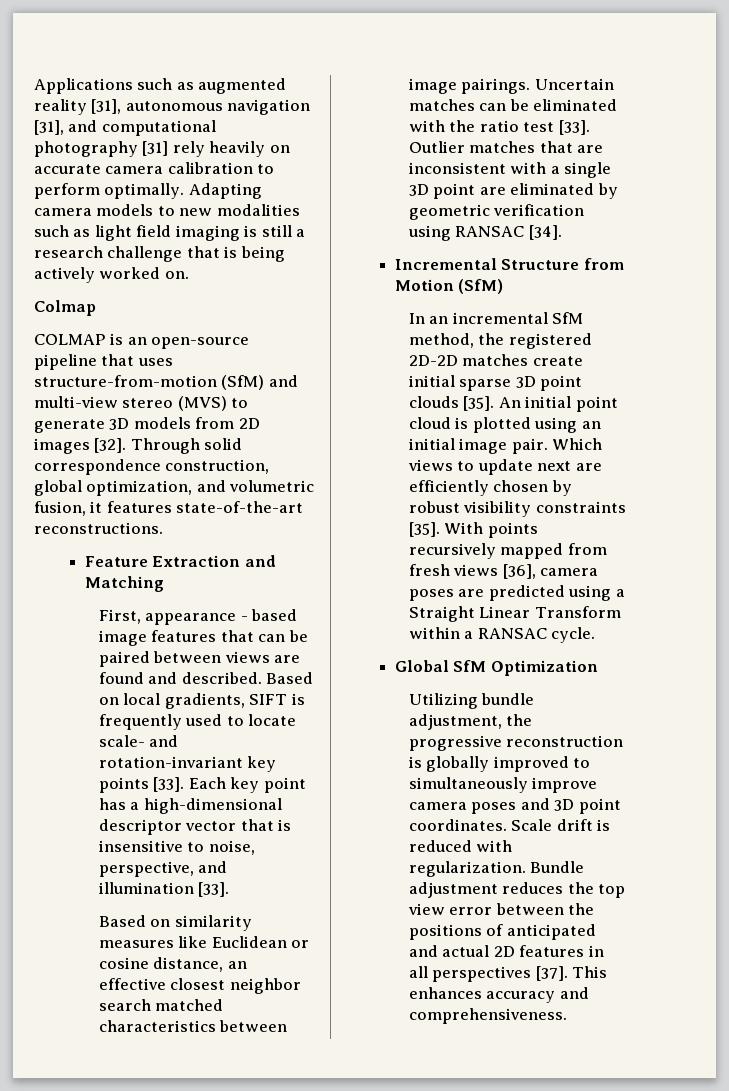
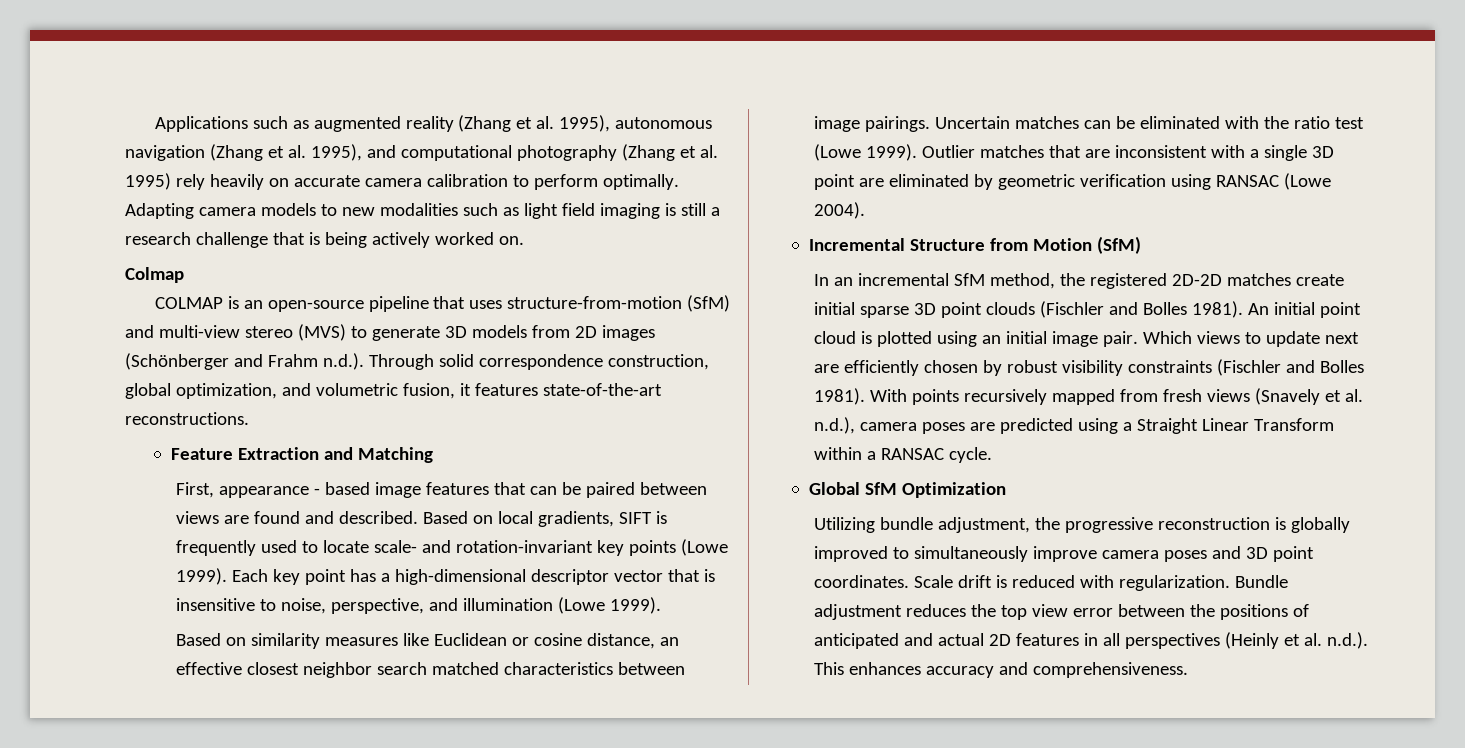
[91,99,311,115] [34,120,216,136] [34,141,169,157] [31], autonomous navigation [31], and computational photography [31] -> [458,115,713,132] [125,144,718,161] [125,173,171,190] (Zhang et al. 1995), autonomous navigation (Zhang et al. 1995), and computational photography (Zhang et al. 1995)
[94,438,127,453] [32]. -> [125,353,364,370] (Schönberger and Frahm n.d.).
[153,777,185,792] [33]. -> [680,539,728,556] [175,568,227,585] (Lowe 1999).
[198,882,230,897] [33]. -> [557,597,661,614] (Lowe 1999).
[558,120,590,135] [33]. -> [813,144,917,161] (Lowe 1999).
[528,225,562,240] [34]. -> [1283,173,1331,190] [813,202,865,219] (Lowe 2004).
[463,396,495,411] [35]. -> [1039,301,1243,318] (Fischler and Bolles 1981).
[408,522,440,537] [35]. -> [1216,359,1364,376] [813,388,865,405] (Fischler and Bolles 1981).
[502,564,536,579] [36], -> [1254,388,1363,405] [813,417,855,434] (Snavely et al. n.d.),
[535,966,568,981] [37]. -> [1224,632,1368,649] (Heinly et al. n.d.).

